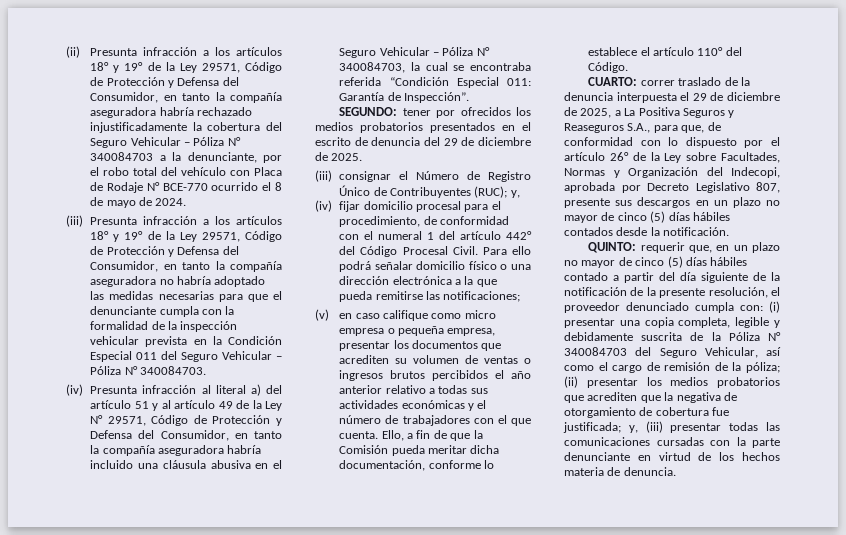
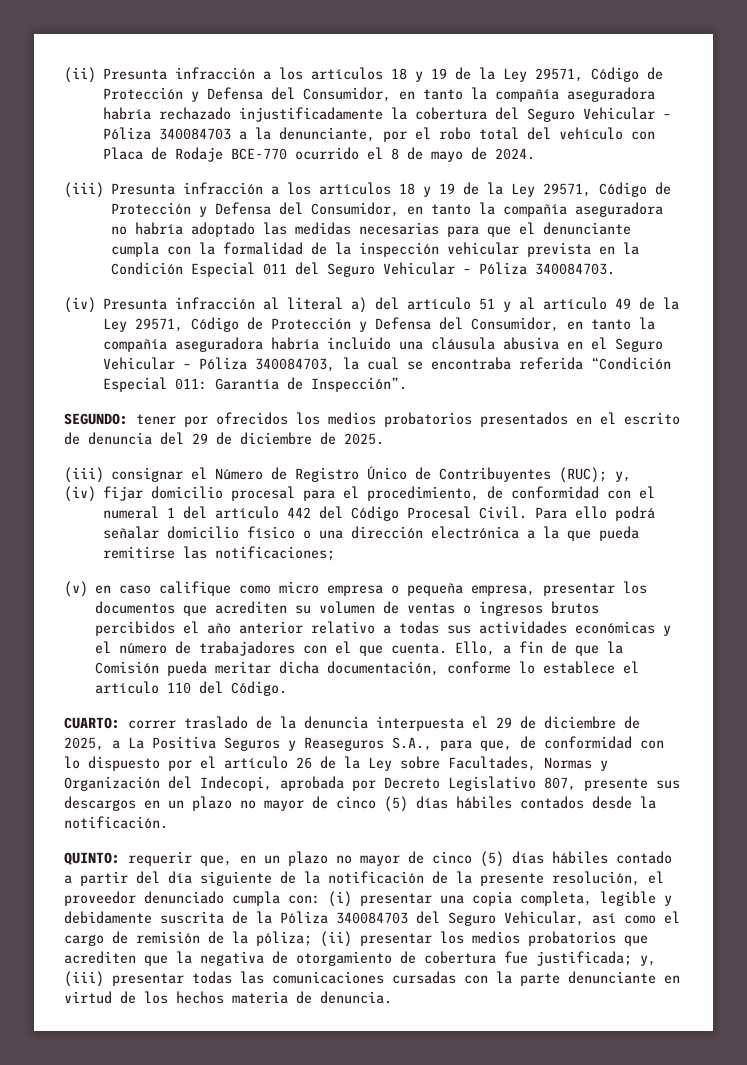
[90,62,144,73] 18° y 19° -> [391,68,448,82] 18 y 19
[227,137,241,146] N° -> (152, 133) none
[146,182,160,191] N° -> (224, 154) none
[90,231,144,242] 18° y 19° -> [399,183,456,197] 18 y 19
[124,366,138,375] N° -> (528, 268) none
[90,415,104,424] N° -> (128, 325) none
[476,47,490,56] N° -> (248, 363) none
[506,231,532,240] 442° -> [287,507,312,518] 442
[697,47,724,56] 110° -> [167,682,192,694] 110
[609,152,629,161] 26° -> [296,757,312,769] 26
[768,332,781,341] N° -> (328, 917) none

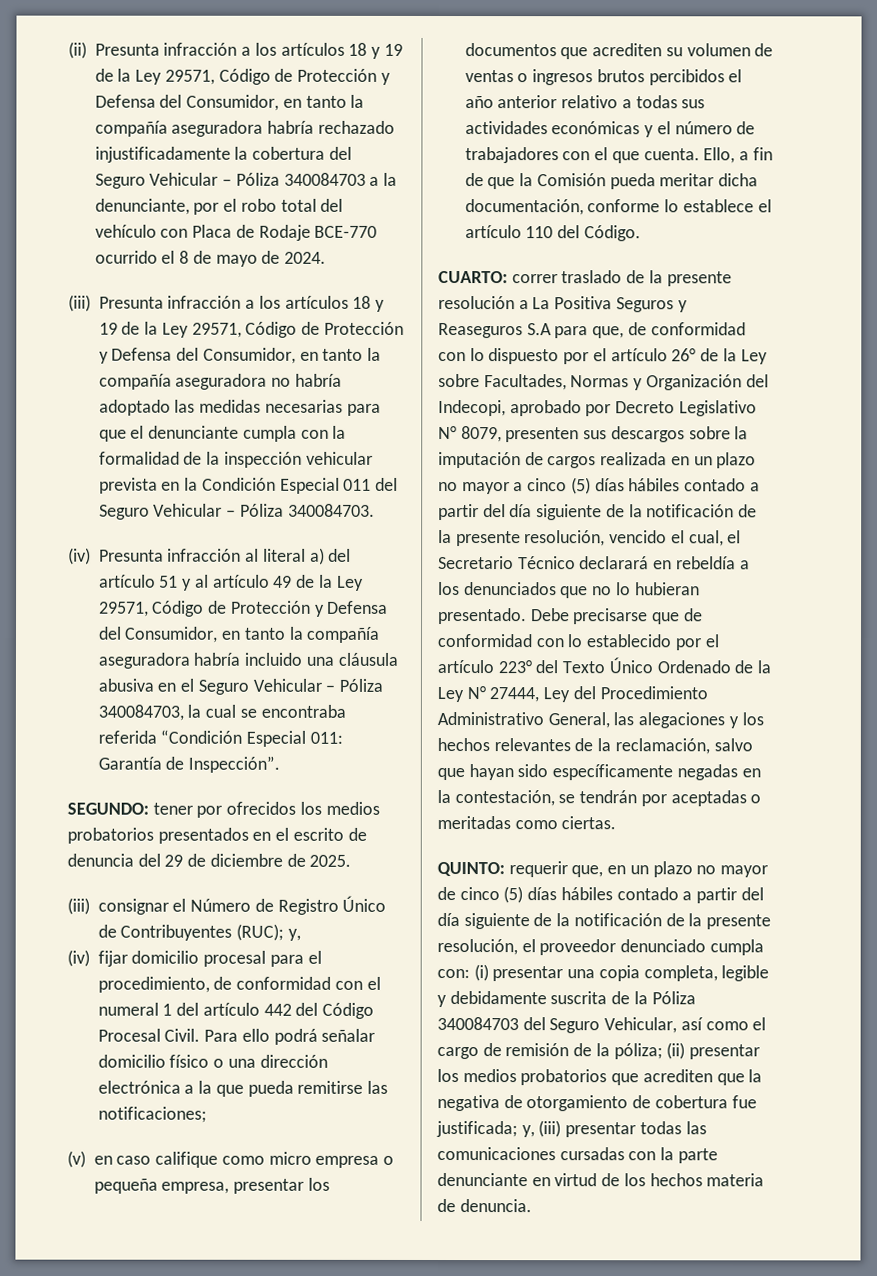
[304,716,640,731] [64,737,104,751] denuncia interpuesta el 29 de diciembre de 2025, -> [666,271,732,287] [438,295,515,310] presente resolución
[392,737,432,751] S.A., -> [526,323,552,336] S.A
[296,757,312,769] 26 -> [671,348,697,362] 26°
[280,776,344,791] aprobada -> [509,400,582,417] aprobado
[544,777,680,791] [64,796,656,812] [64,816,168,829] 807, presente sus descargos en un plazo no mayor de cinco (5) días hábiles contados desde la notificación. -> [438,425,749,443] [438,451,757,469] [438,477,760,495] [438,503,758,521] [438,529,742,547] [438,555,750,570] [438,581,700,599] [438,607,703,625] [437,633,720,651] [437,657,772,674] [437,686,708,703] [437,711,764,729] [437,737,753,755] [437,764,761,781] [437,789,762,807] [437,815,617,830] N° 8079, presenten sus descargos sobre la imputación de cargos realizada en un plazo no mayor a cinco (5) días hábiles contado a partir del día siguiente de la notificación de la presente resolución, vencido el cual, el Secretario Técnico declarará en rebeldía a los denunciados que no lo hubieran presentado. Debe precisarse que de conformidad con lo establecido por el artículo 223° del Texto Único Ordenado de la Ley N° 27444, Ley del Procedimiento Administrativo General, las alegaciones y los hechos relevantes de la reclamación, salvo que hayan sido específicamente negadas en la contestación, se tendrán por aceptadas o meritadas como ciertas.

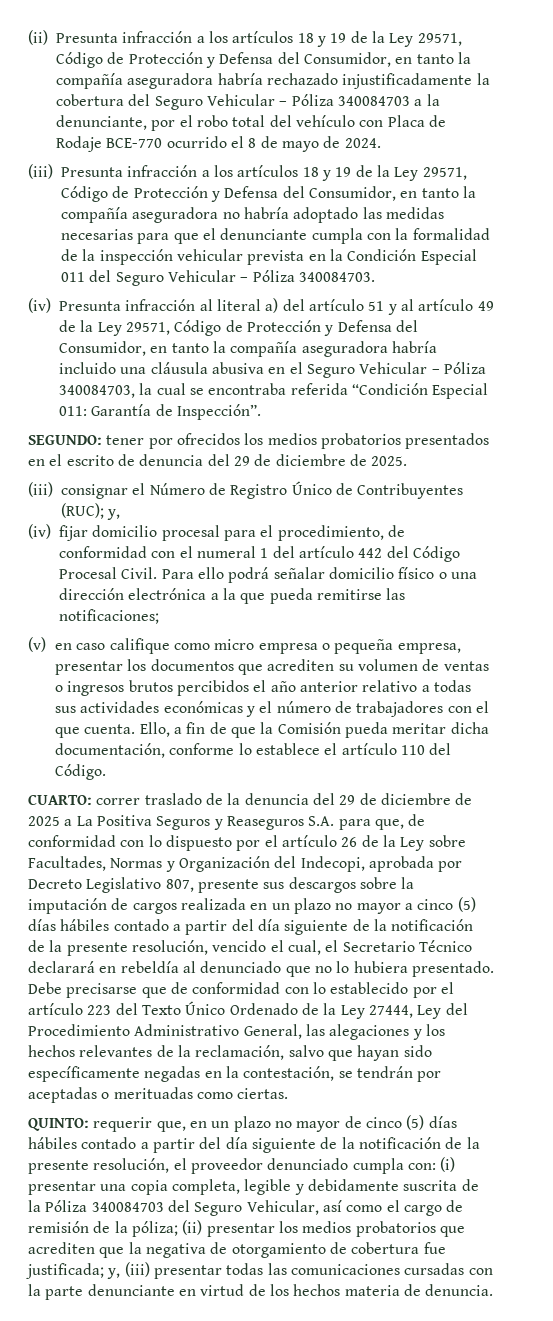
[666,271,732,287] [438,295,515,310] presente resolución -> [244,793,473,805] [28,816,60,826] denuncia del 29 de diciembre de 2025
[526,323,552,336] S.A -> [308,816,335,826] S.A.
[671,348,697,362] 26° -> [341,837,358,847] 26
[509,400,582,417] aprobado -> [368,856,434,872] aprobada
[438,425,580,443] N° 8079, presenten -> [165,879,259,893] 807, presente
[739,560,750,570] [438,581,557,596] a los denunciados -> [182,961,282,973] al denunciado
[634,582,700,596] hubieran -> [353,961,408,973] hubiera
[497,660,532,674] 223° -> [87,1005,112,1015] 223
[466,686,486,700] N° -> (365, 1012) none
[437,815,511,830] meritadas -> [113,1087,193,1099] merituadas

